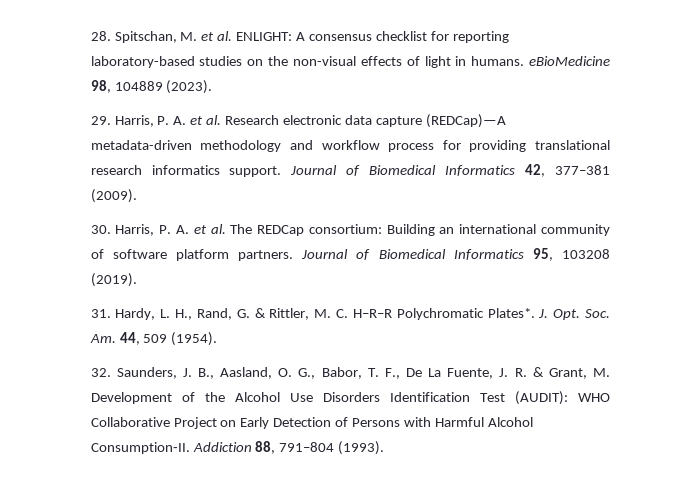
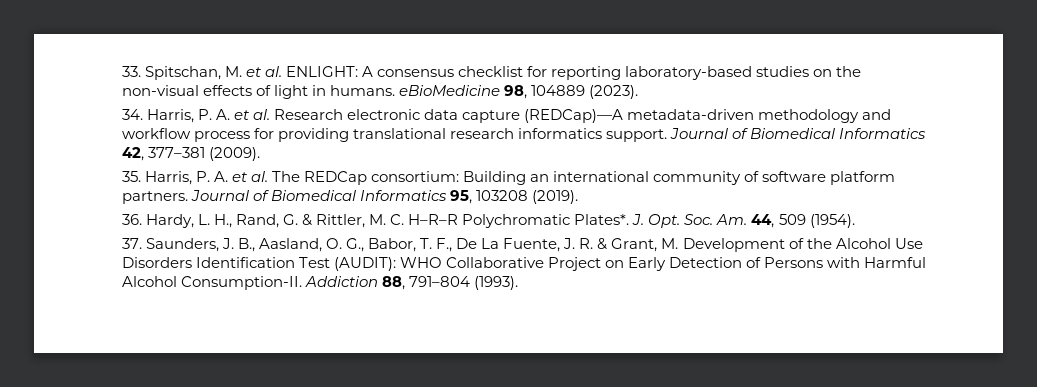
[90,31,111,41] 28. -> [121,66,141,77] 33.
[90,116,111,125] 29. -> [121,109,143,120] 34.
[90,225,111,234] 30. -> [121,171,141,182] 35.
[90,309,111,318] 31. -> [121,214,142,225] 36.
[90,368,111,377] 32. -> [121,238,142,249] 37.

